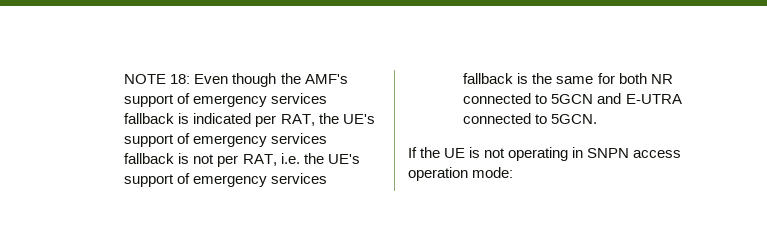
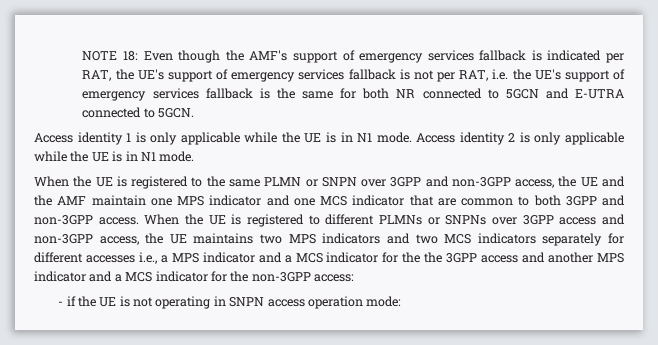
[408,147,417,158] If -> [34,132,624,145] [34,151,195,162] [34,176,625,189] [34,195,625,206] [34,214,625,227] [34,233,625,246] [34,252,624,264] [34,271,354,282] [58,296,76,306] Access identity 1 is only applicable while the UE is in N1 mode. Access identity 2 is only applicable while the UE is in N1 mode. // When the UE is registered to the same PLMN or SNPN over 3GPP and non-3GPP access, the UE and the AMF maintain one MPS indicator and one MCS indicator that are common to both 3GPP and non-3GPP access. When the UE is registered to different PLMNs or SNPNs over 3GPP access and non-3GPP access, the UE maintains two MPS indicators and two MCS indicators separately for different accesses i.e., a MPS indicator and a MCS indicator for the the 3GPP access and another MPS indicator and a MCS indicator for the non-3GPP access: // - if

